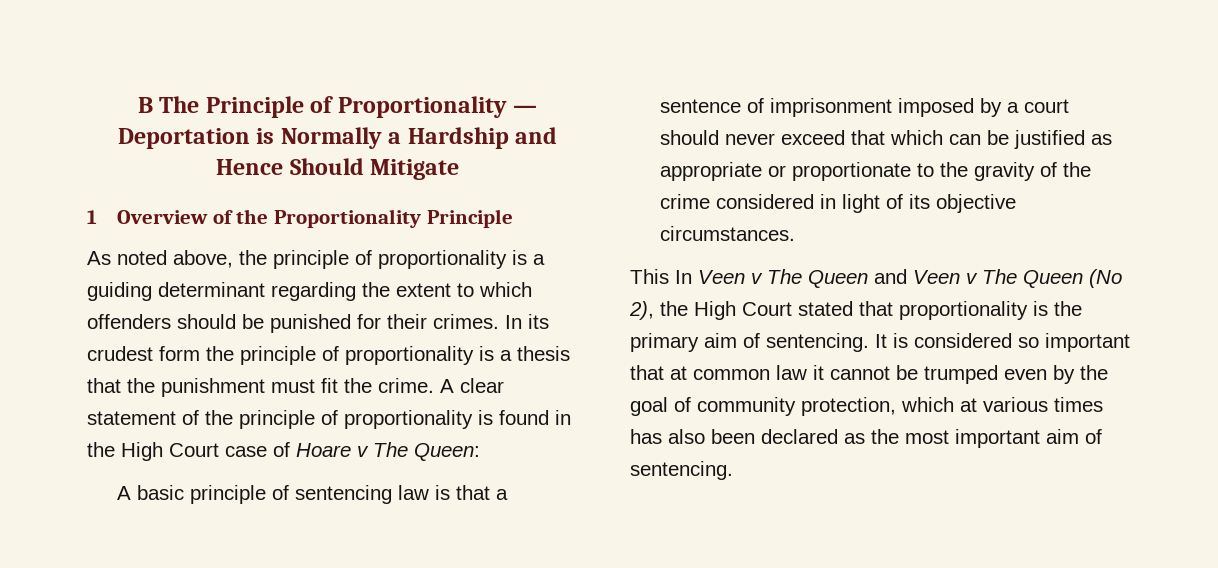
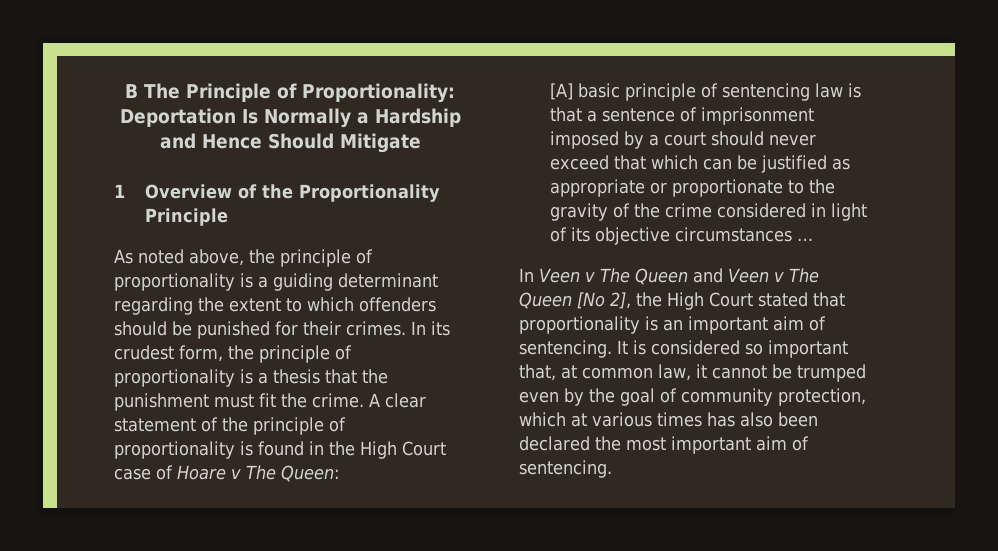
[337,96,538,118] [117,128,275,149] Proportionality — Deportation is -> [302,83,455,103] [119,108,258,127] Proportionality: Deportation Is
[159,346,200,361] form -> [179,345,223,362] form,
[116,486,131,500] A -> [550,83,574,100] [A]
[659,226,795,241] [630,269,669,284] circumstances. // This -> [675,227,814,242] circumstances … //
[1089,269,1122,288] [629,301,654,320] (No 2), -> [577,292,631,309] [No 2],
[1054,301,1082,316] [630,333,699,352] the primary -> [663,316,768,334] an important
[630,365,664,380] that -> [519,364,556,381] that,
[776,365,807,380] law -> [658,364,691,381] law,
[844,433,865,444] as -> (590, 443) none

